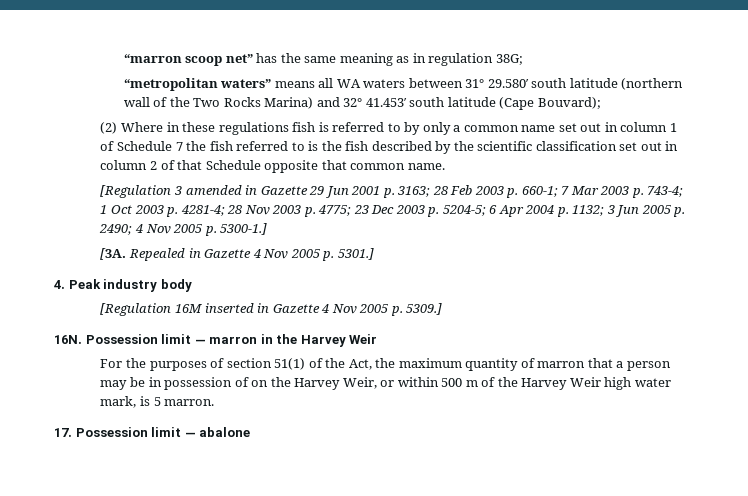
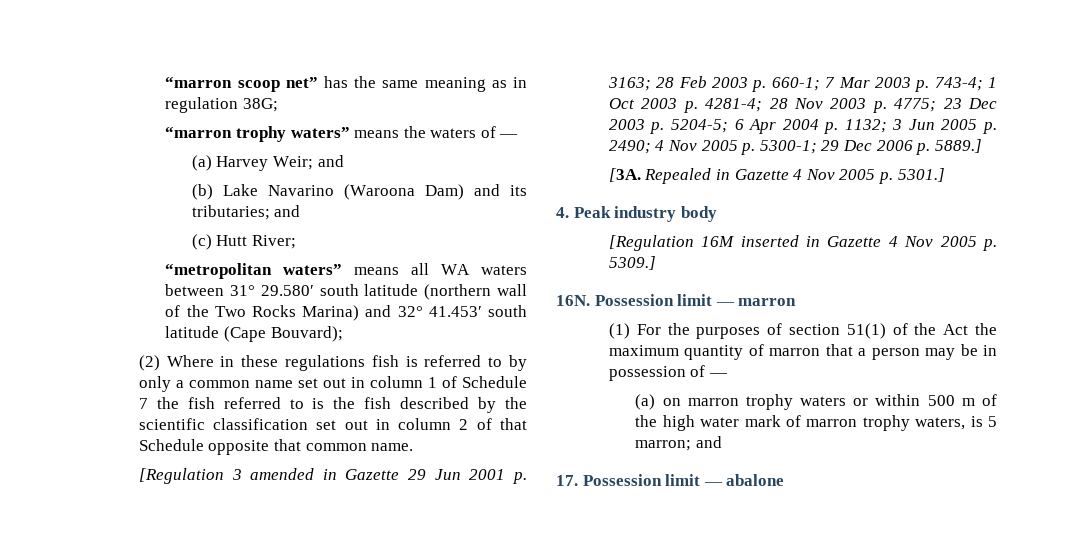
(523, 59) none -> [165,126,519,142] [191,155,344,171] [191,184,527,200] [191,205,301,220] [191,234,296,250] // “marron trophy waters” means the waters of — // (a) Harvey Weir; and // (b) Lake Navarino (Waroona Dam) and its tributaries; and // (c) Hutt River;
[220,223,268,235] 5300-1.] -> [759,139,982,155] 5300-1; 29 Dec 2006 p. 5889.]
[260,334,378,347] in the Harvey Weir // -> [608,323,630,339] // (1)
[348,359,372,370] Act, -> [943,324,969,335] Act
[251,377,377,390] on the Harvey Weir, -> [709,373,729,377] [635,394,847,410] — // (a) on marron trophy waters
[521,377,671,390] [100,396,215,408] Harvey Weir high water mark, is 5 marron. -> [662,415,997,431] [635,436,722,451] high water mark of marron trophy waters, is 5 marron; and

